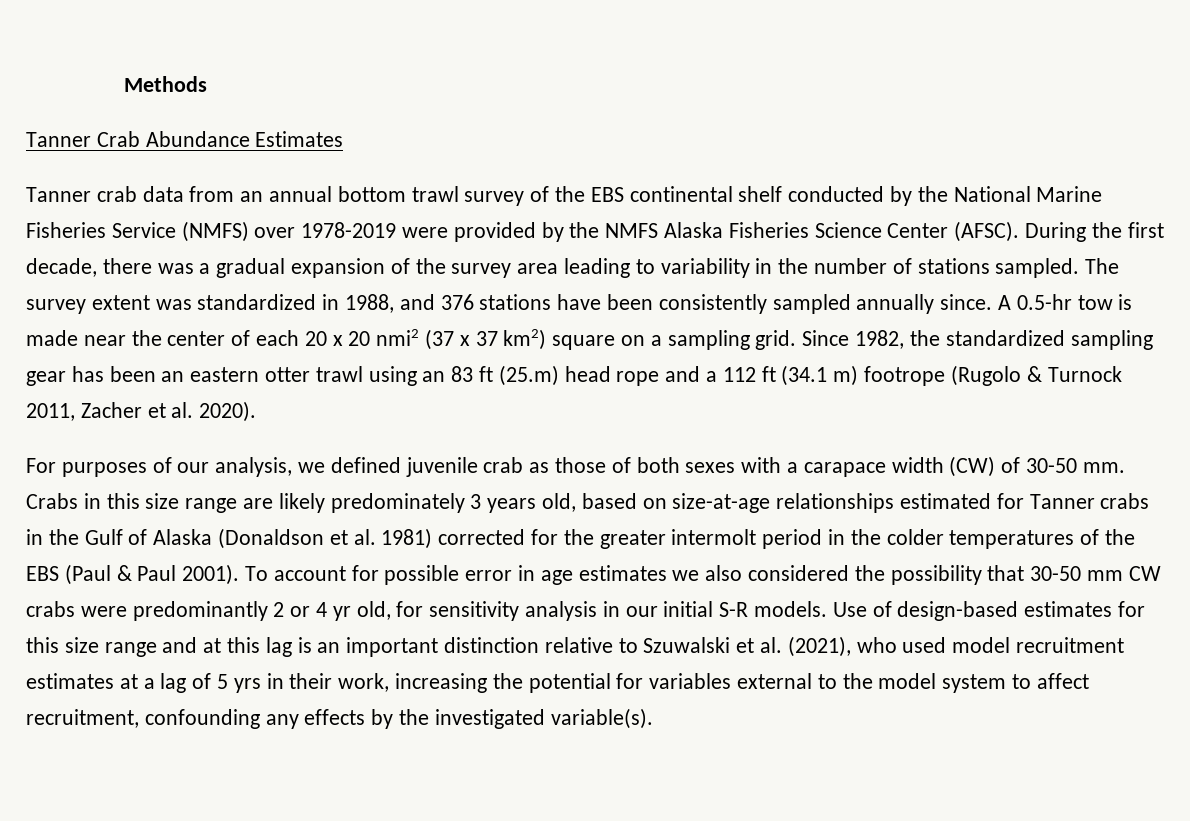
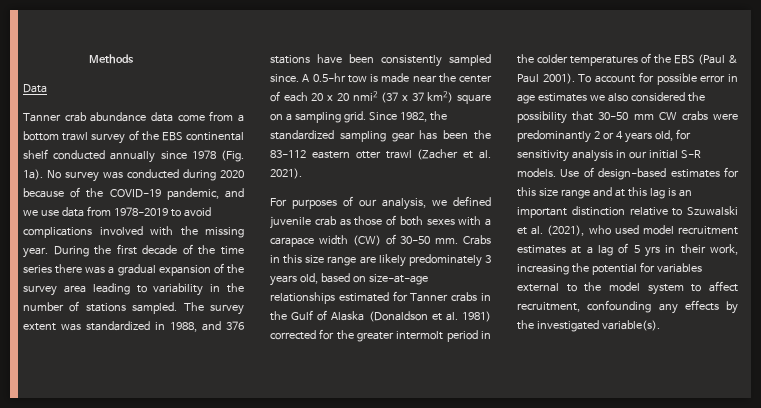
[26,131,344,147] [26,186,333,202] Tanner Crab Abundance Estimates // Tanner crab data from an annual -> [23,84,47,93] [23,111,244,122] Data // Tanner crab abundance data come from a
[890,186,1103,206] [26,221,1164,242] [26,258,97,277] by the National Marine Fisheries Service (NMFS) over 1978-2019 were provided by the NMFS Alaska Fisheries Science Center (AFSC). During the first decade, -> [110,150,244,163] [23,169,244,182] [23,187,244,200] [23,206,211,217] [23,226,244,238] [23,244,245,258] [23,265,52,273] annually since 1978 (Fig. 1a). No survey was conducted during 2020 because of the COVID-19 pandemic, and we use data from 1978-2019 to avoid complications involved with the missing year. During the first decade of the time series
[856,294,935,314] annually -> (491, 60) none
[161,371,185,382] an -> [474,130,491,140] [270,150,306,158] the 83-112
[368,365,1122,386] [26,401,257,422] using an 83 ft (25.m) head rope and a 112 ft (34.1 m) footrope (Rugolo & Turnock 2011, Zacher et al. 2020). -> [417,149,491,160] [270,168,302,179] (Zacher et al. 2021).
[332,606,351,621] yr -> [624,132,652,143] years

